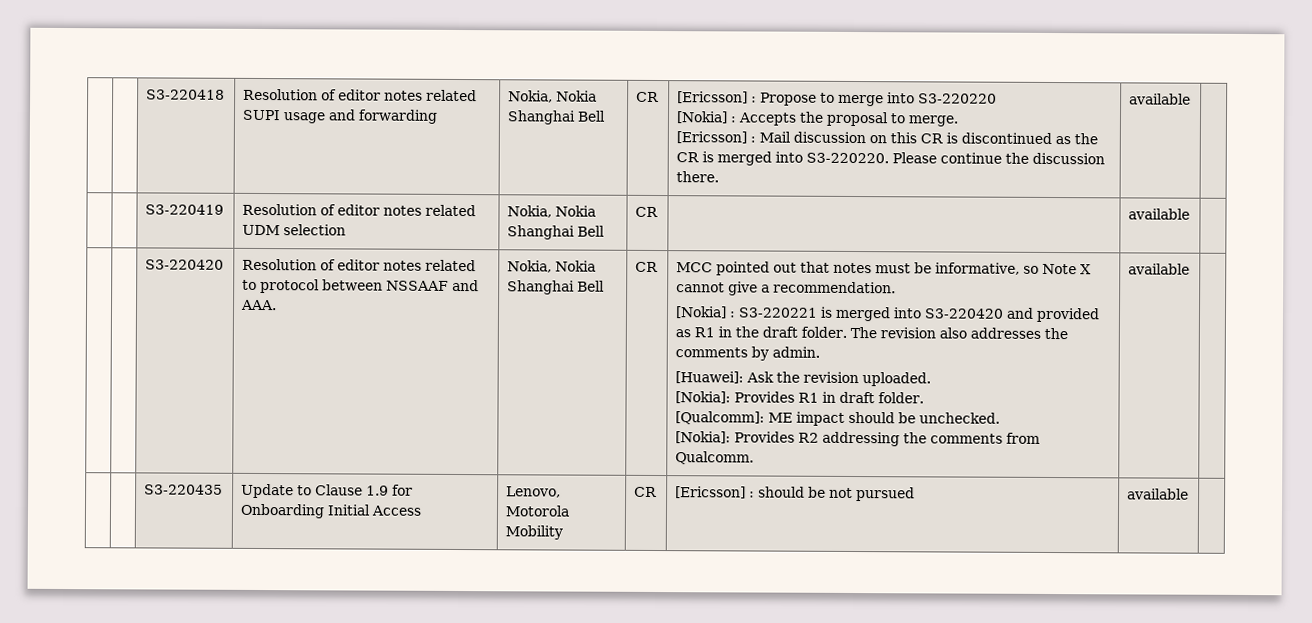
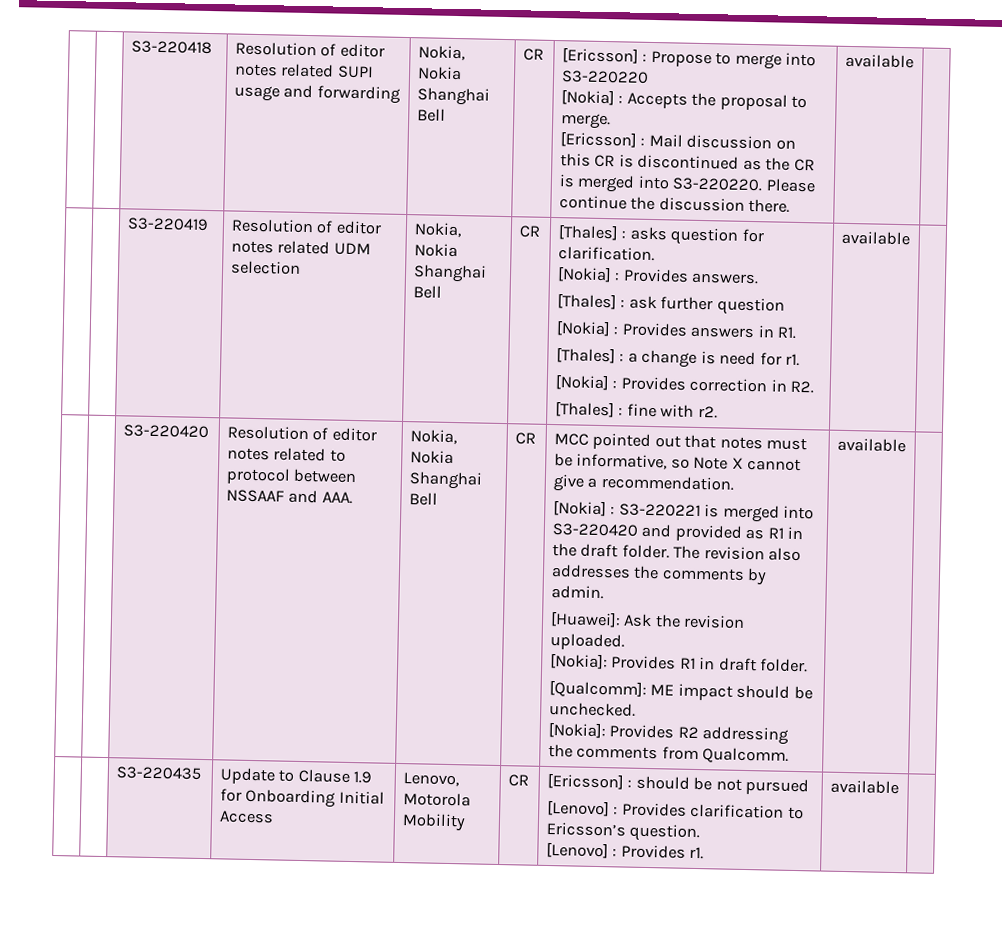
(658, 212) none -> [557,224,764,246] [557,246,655,262] [556,266,760,285] [556,293,785,316] [555,320,798,339] [555,347,801,368] [554,374,815,394] [554,401,718,419] [Thales] : asks question for clarification. // [Nokia] : Provides answers. // [Thales] : ask further question // [Nokia] : Provides answers in R1. // [Thales] : a change is need for r1. // [Nokia] : Provides correction in R2. // [Thales] : fine with r2.
(915, 494) none -> [546,799,804,820] [545,821,701,843] [545,841,705,860] // [Lenovo] : Provides clarification to Ericsson’s question. // [Lenovo] : Provides r1.

